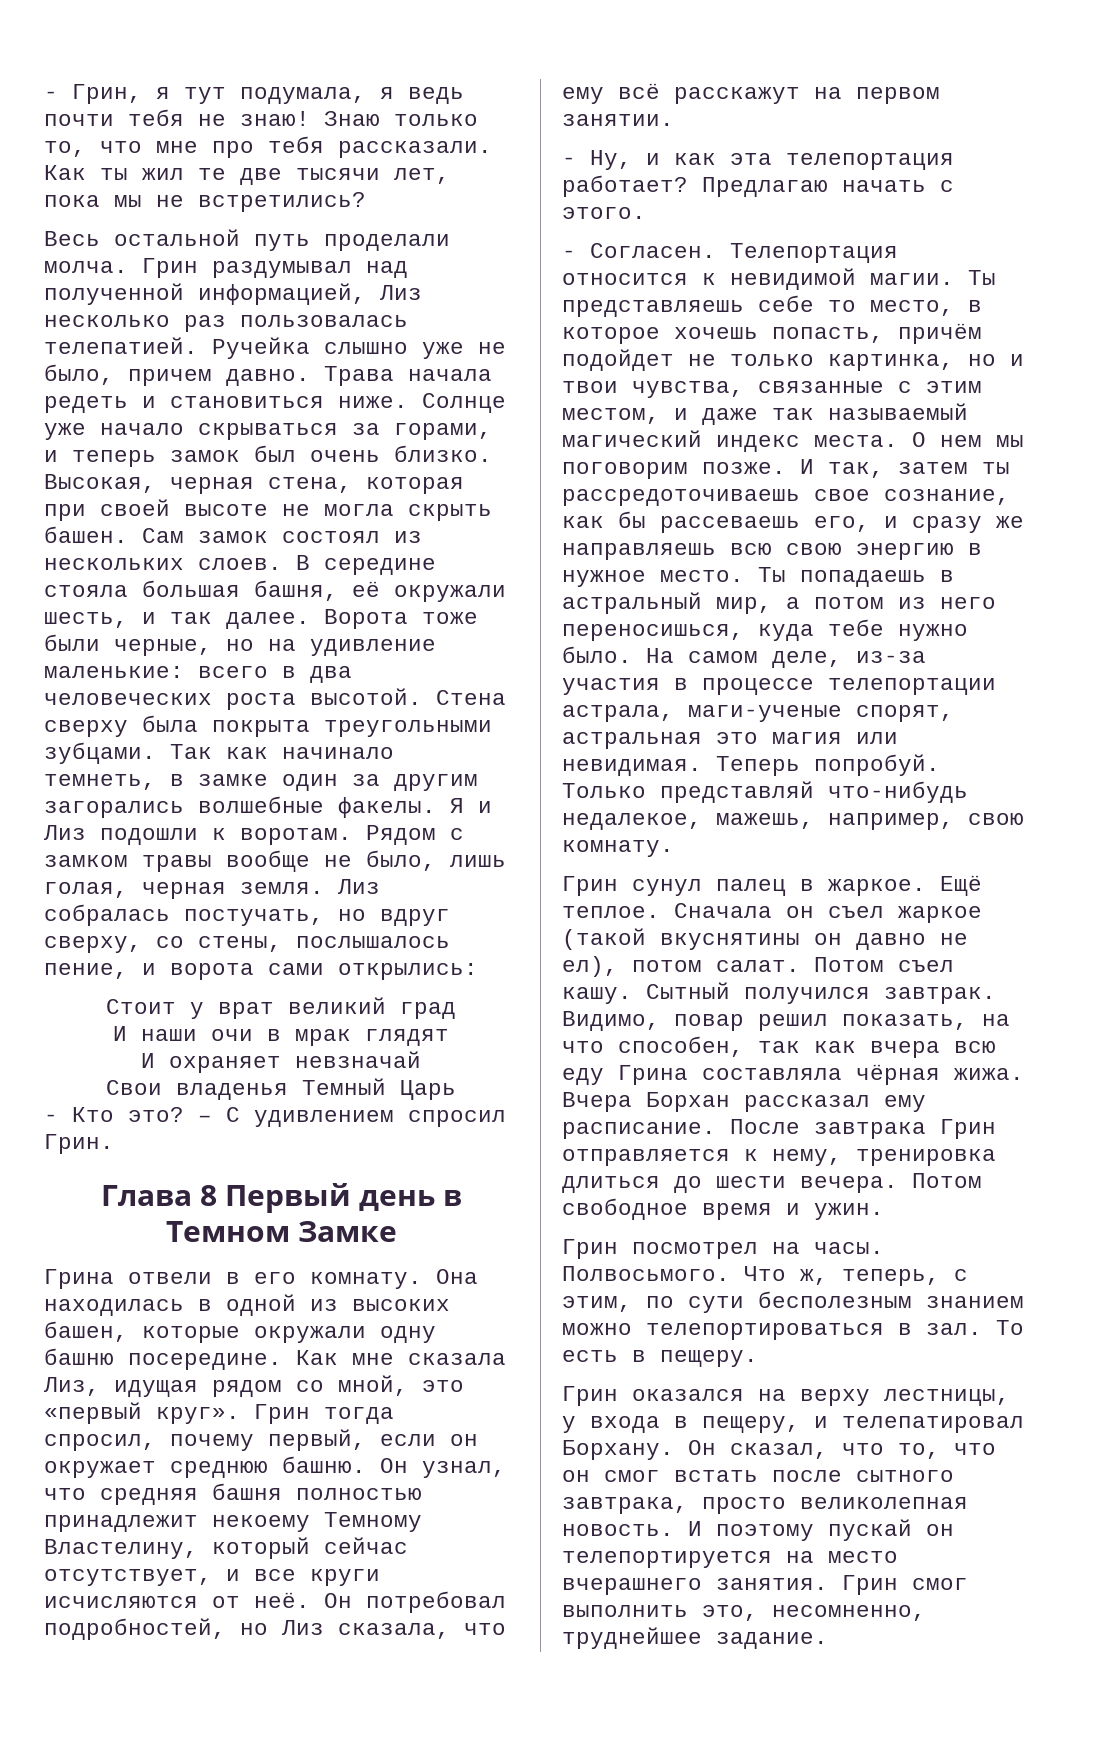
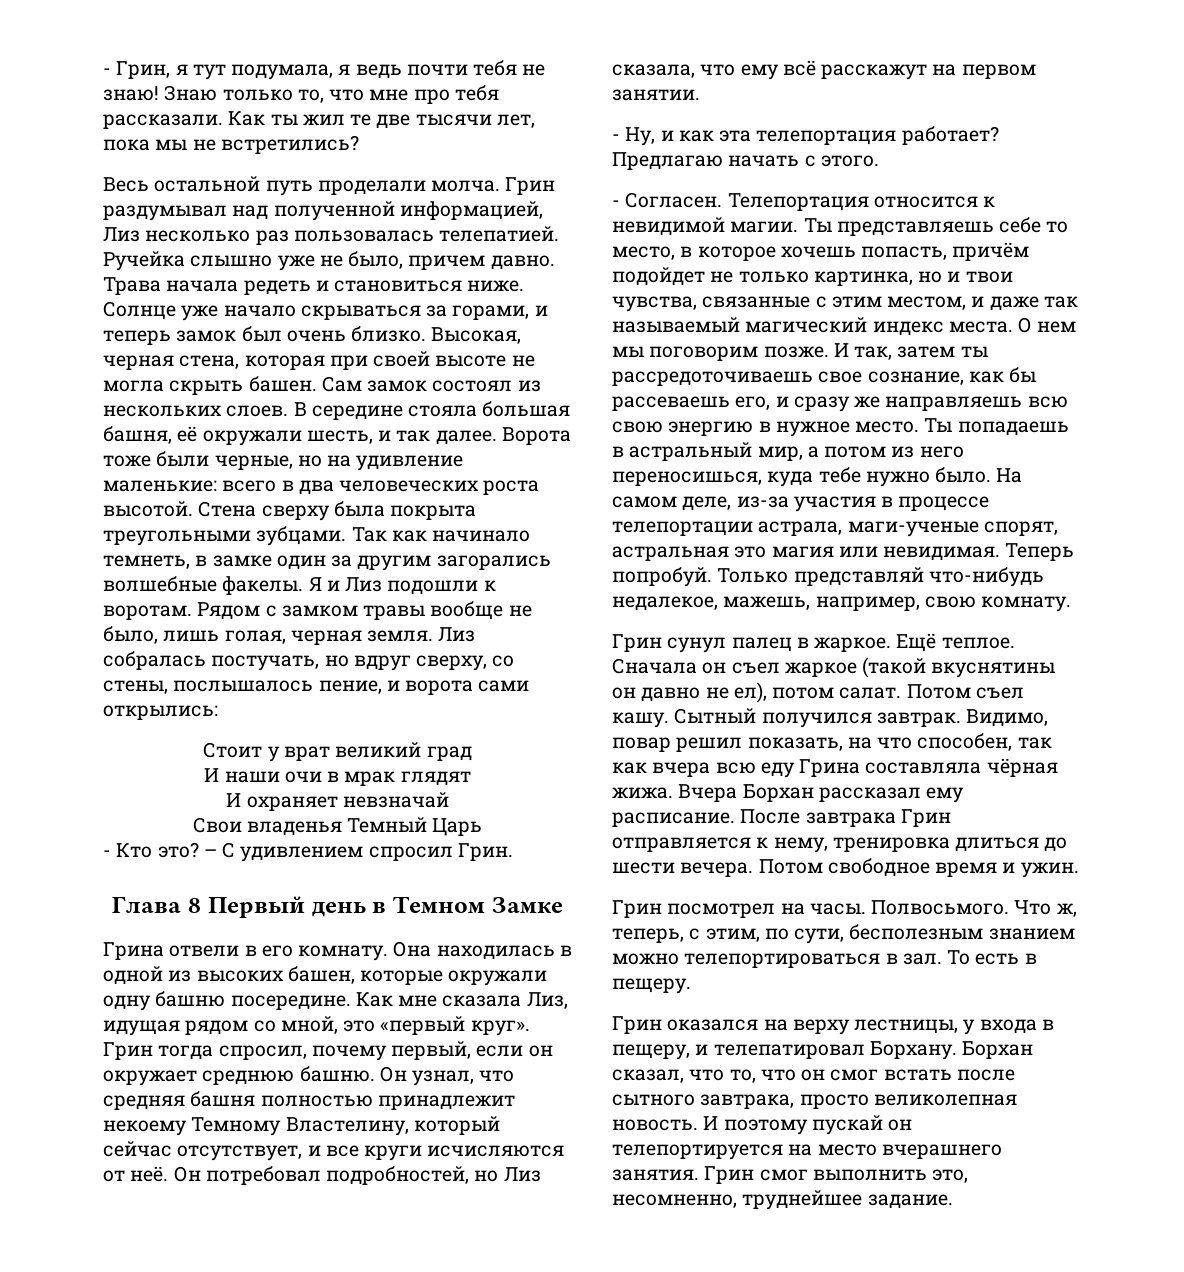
[688,1296,744,1313] сути -> [794,928,845,944] сути,
[688,1440,716,1455] Он -> [962,1041,1034,1059] Борхан

